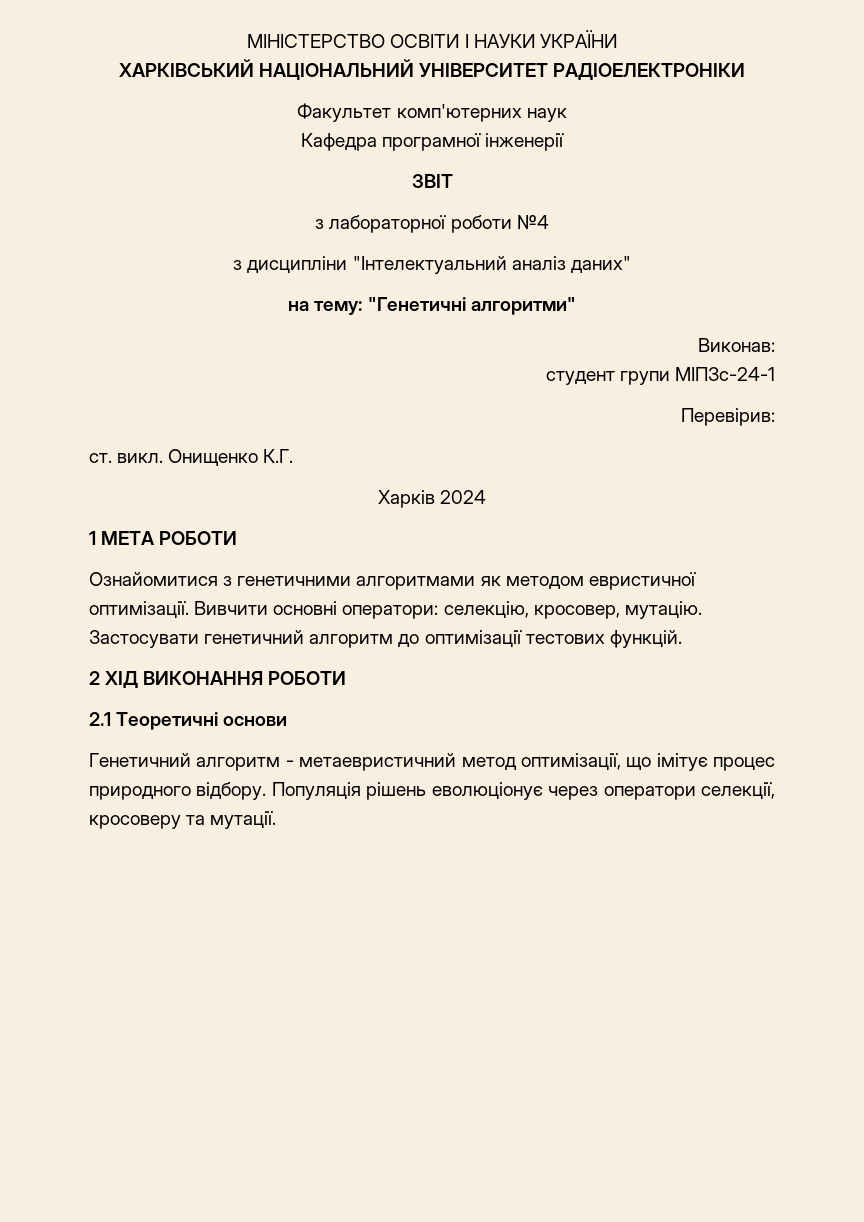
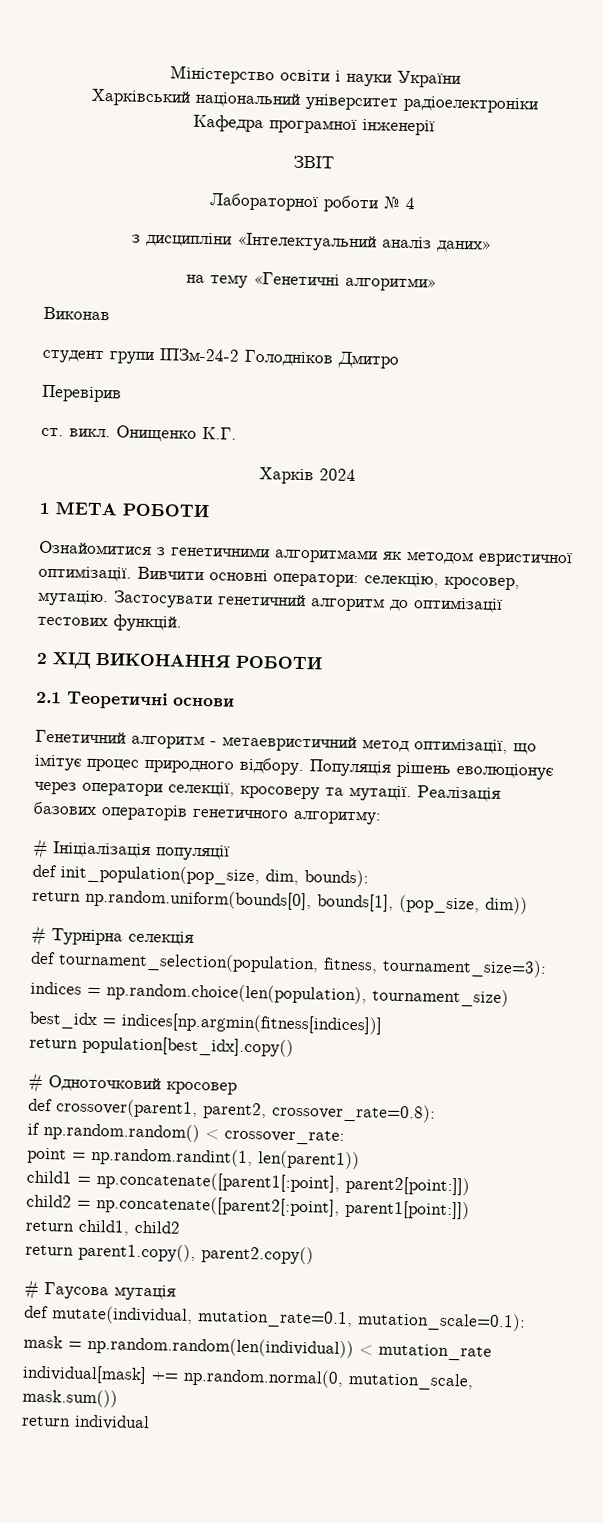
[247,30,617,48] [118,59,746,80] [297,103,567,122] [300,133,565,151] [411,174,453,188] [315,215,549,233] [233,256,631,274] [288,297,576,315] [698,338,775,352] [545,367,775,385] [681,408,775,426] МІНІСТЕРСТВО ОСВІТИ І НАУКИ УКРАЇНИ // ХАРКІВСЬКИЙ НАЦІОНАЛЬНИЙ УНІВЕРСИТЕТ РАДІОЕЛЕКТРОНІКИ // Факультет комп'ютерних наук // Кафедра програмної інженерії // ЗВІТ // з лабораторної роботи №4 // з дисципліни "Інтелектуальний аналіз даних" // на тему: "Генетичні алгоритми" // Виконав: // студент групи МІПЗс-24-1 // Перевірив: -> [169,65,461,88] [90,88,539,114] [193,114,435,136] [292,155,334,169] [209,193,416,213] [132,231,492,253] [185,271,437,292] [43,306,110,321] [42,348,400,369] [41,384,122,403] Міністерство освіти і науки України // Харківський національний університет радіоелектроніки // Кафедра програмної інженерії // ЗВІТ // Лабораторної роботи № 4 // з дисципліни «Інтелектуальний аналіз даних» // на тему «Генетичні алгоритми» // Виконав // студент групи ІПЗм-24-2 Голодніков Дмитро // Перевірив
(277, 820) none -> [417,785,501,802] [33,801,382,825] [33,838,230,861] [32,864,369,888] [32,888,528,915] [31,925,194,947] [30,951,547,978] [30,981,509,1008] [29,1011,383,1035] [29,1035,294,1057] [28,1072,237,1095] [28,1098,436,1123] [27,1122,345,1145] [27,1146,360,1170] [26,1170,470,1196] [26,1194,470,1220] [25,1219,180,1236] [25,1242,314,1265] [24,1279,176,1301] [24,1305,526,1332] [23,1335,492,1361] [22,1364,474,1391] [22,1388,118,1408] [21,1414,150,1431] Реалізація базових операторів генетичного алгоритму: // # Ініціалізація популяції // def init_population(pop_size, dim, bounds): // return np.random.uniform(bounds[0], bounds[1], (pop_size, dim)) // # Турнірна селекція // def tournament_selection(population, fitness, tournament_size=3): // indices = np.random.choice(len(population), tournament_size) // best_idx = indices[np.argmin(fitness[indices])] // return population[best_idx].copy() // # Одноточковий кросовер // def crossover(parent1, parent2, crossover_rate=0.8): // if np.random.random() < crossover_rate: // point = np.random.randint(1, len(parent1)) // child1 = np.concatenate([parent1[:point], parent2[point:]]) // child2 = np.concatenate([parent2[:point], parent1[point:]]) // return child1, child2 // return parent1.copy(), parent2.copy() // # Гаусова мутація // def mutate(individual, mutation_rate=0.1, mutation_scale=0.1): // mask = np.random.random(len(individual)) < mutation_rate // individual[mask] += np.random.normal(0, mutation_scale, mask.sum()) // return individual

